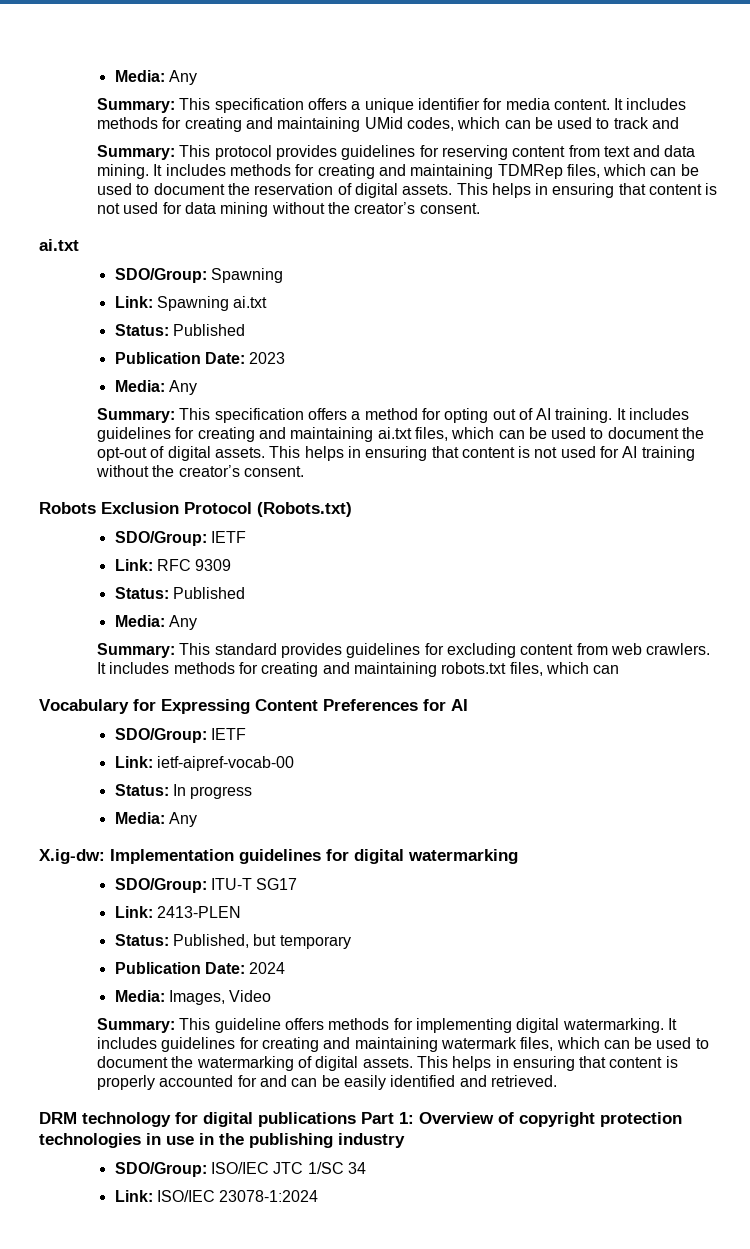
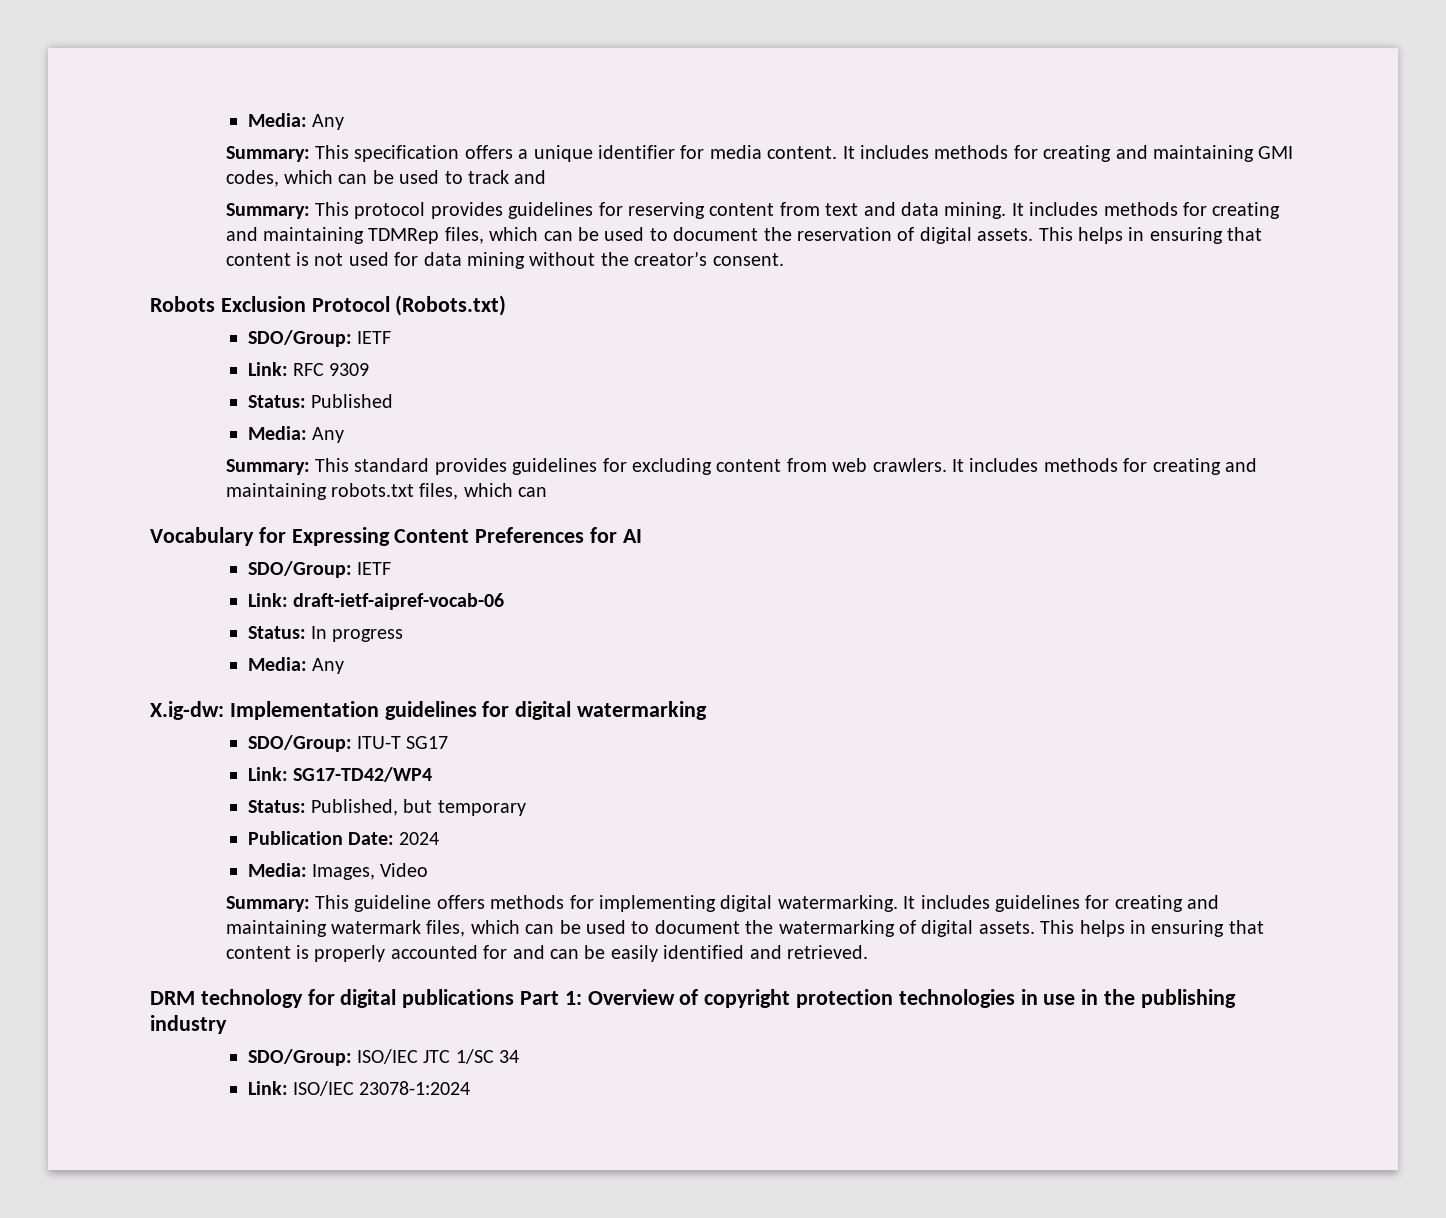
[364,117,403,129] UMid -> [1258,146,1294,159] GMI
[39,239,79,251] [114,268,283,283] [114,296,268,311] [114,324,245,336] [114,352,286,364] [114,380,197,395] [96,408,690,423] [96,427,705,442] [96,446,695,461] [95,465,304,477] // ai.txt // SDO/Group: Spawning // Link: Spawning ai.txt // Status: Published // Publication Date: 2023 // Media: Any // Summary: This specification offers a method for opting out of AI training. It includes guidelines for creating and maintaining ai.txt files, which can be used to document the opt-out of digital assets. This helps in ensuring that content is not used for AI training without the creator’s consent. -> (784, 259) none
[156,756,294,771] ietf-aipref-vocab-00 -> [292,593,504,610] draft-ietf-aipref-vocab-06
[156,906,241,918] 2413-PLEN -> [292,767,432,782] SG17-TD42/WP4

